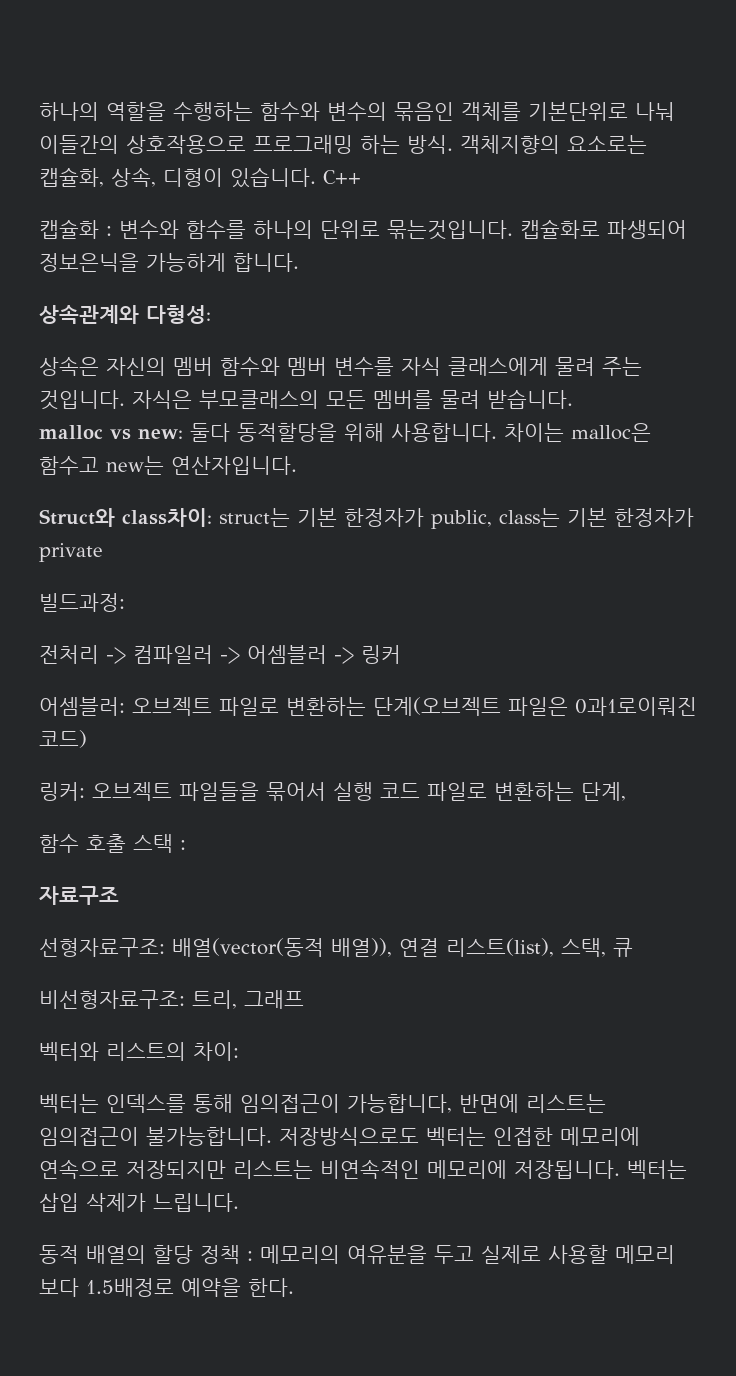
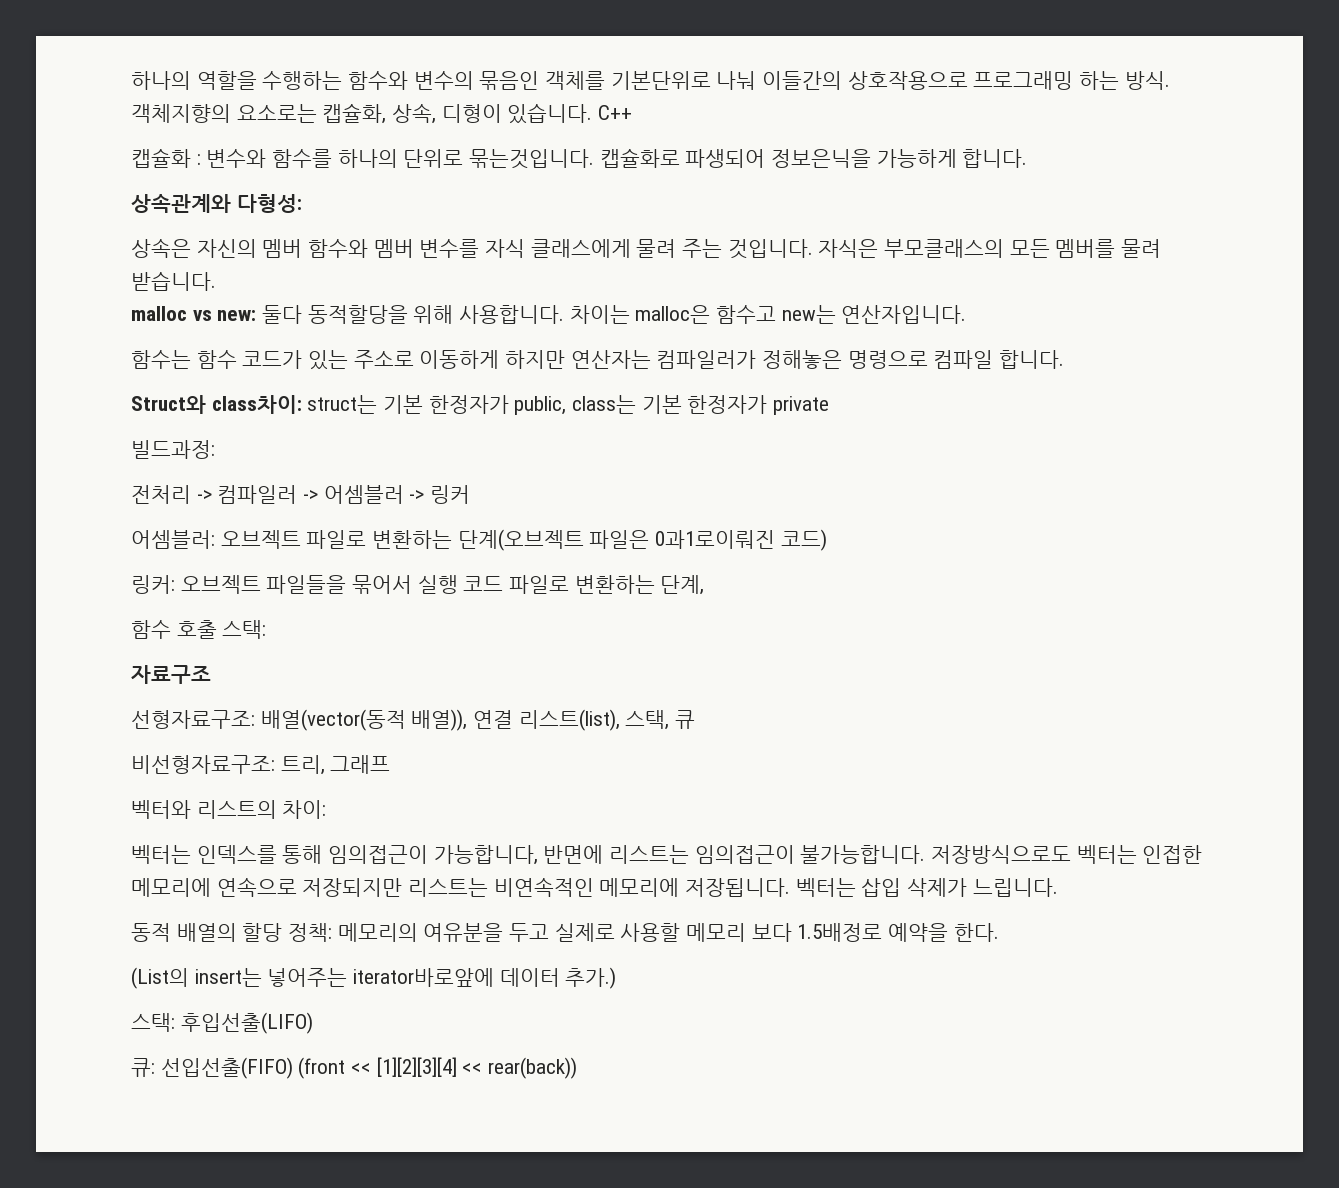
(297, 465) none -> [131,350,1065,370] // 함수는 함수 코드가 있는 주소로 이동하게 하지만 연산자는 컴파일러가 정해놓은 명령으로 컴파일 합니다.
[133,834,186,853] 스택 : -> [222,620,267,639] 스택:
[200,1245,253,1264] 정책 : -> [288,923,333,942] 정책:
(294, 1287) none -> [131,967,617,989] [131,1012,313,1034] [131,1057,578,1079] // (List의 insert는 넣어주는 iterator바로앞에 데이터 추가.) // 스택: 후입선출(LIFO) // 큐: 선입선출(FIFO) (front << [1][2][3][4] << rear(back))

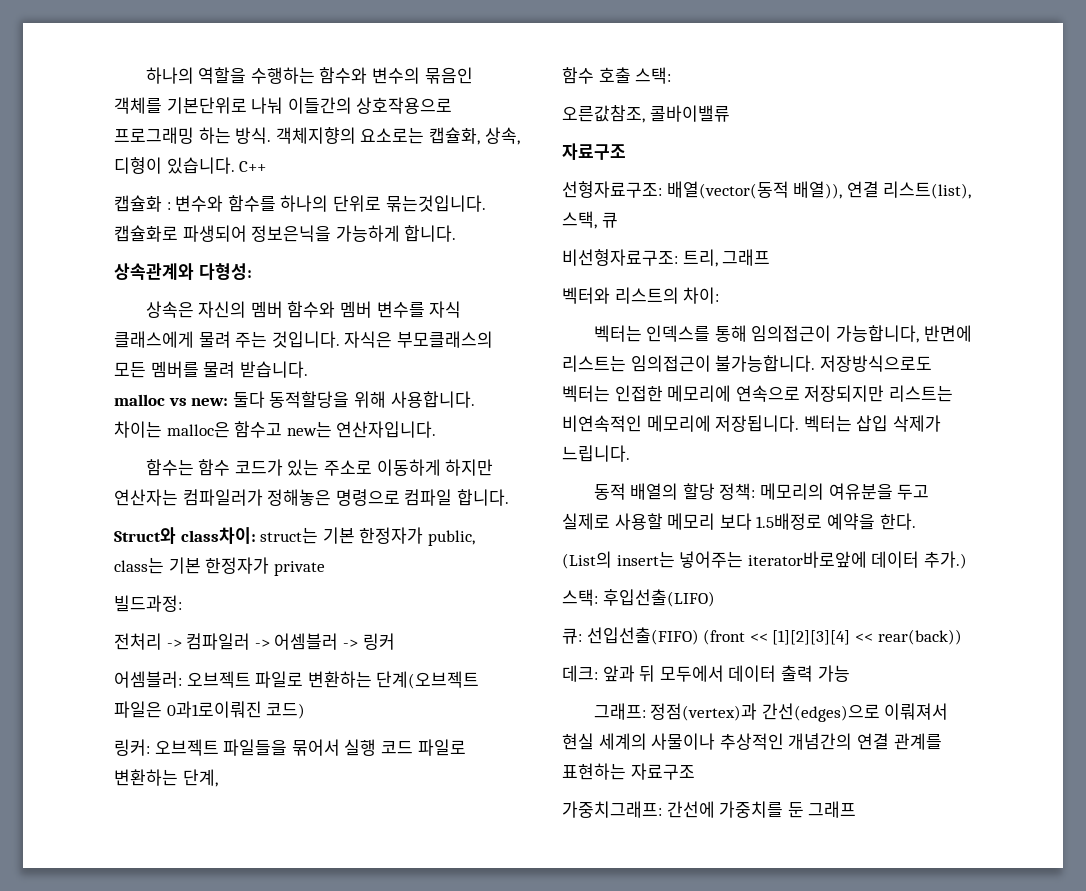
(267, 629) none -> [562,105,730,123] // 오른값참조, 콜바이밸류
(578, 1068) none -> [562,665,850,682] [593,703,949,722] [562,733,942,750] [562,763,695,780] [562,801,857,818] // 데크: 앞과 뒤 모두에서 데이터 출력 가능 // 그래프: 정점(vertex)과 간선(edges)으로 이뤄져서 현실 세계의 사물이나 추상적인 개념간의 연결 관계를 표현하는 자료구조 // 가중치그래프: 간선에 가중치를 둔 그래프

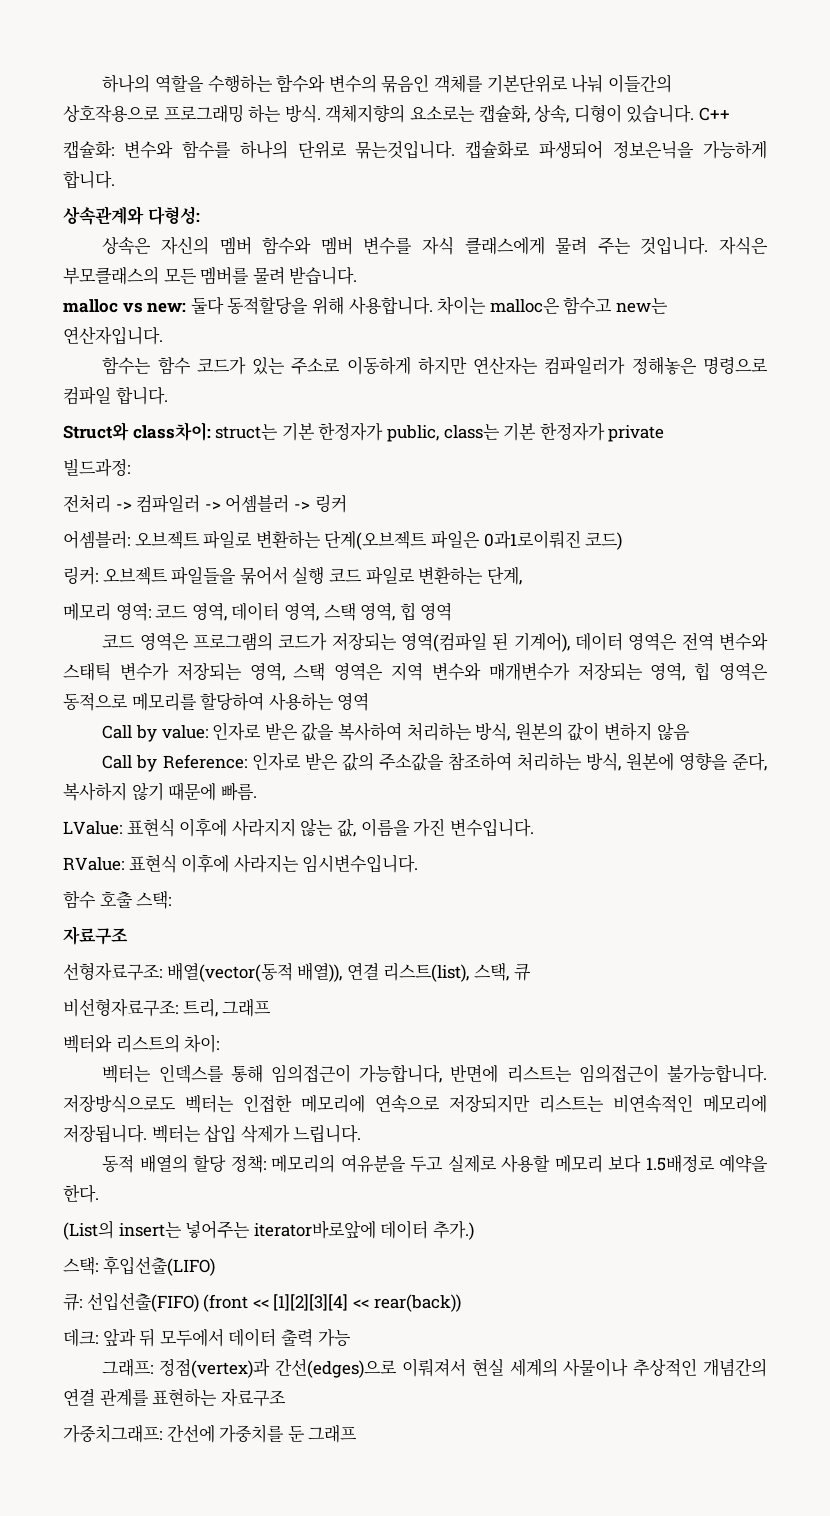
[114,195,171,212] 캡슐화 : -> [63,140,114,159] 캡슐화:
(218, 778) none -> [63,602,453,621] [102,632,768,652] [63,662,768,681] [63,692,370,711] [102,722,690,742] [102,752,767,772] [63,782,257,801] [63,818,534,837] [63,854,419,873] // 메모리 영역: 코드 영역, 데이터 영역, 스택 영역, 힙 영역 // 코드 영역은 프로그램의 코드가 저장되는 영역(컴파일 된 기계어), 데이터 영역은 전역 변수와 스태틱 변수가 저장되는 영역, 스택 영역은 지역 변수와 매개변수가 저장되는 영역, 힙 영역은 동적으로 메모리를 할당하여 사용하는 영역 // Call by value: 인자로 받은 값을 복사하여 처리하는 방식, 원본의 값이 변하지 않음 // Call by Reference: 인자로 받은 값의 주소값을 참조하여 처리하는 방식, 원본에 영향을 준다, 복사하지 않기 때문에 빠름. // LValue: 표현식 이후에 사라지지 않는 값, 이름을 가진 변수입니다. // RValue: 표현식 이후에 사라지는 임시변수입니다.
[562,105,730,123] // 오른값참조, 콜바이밸류 -> (172, 900) none

